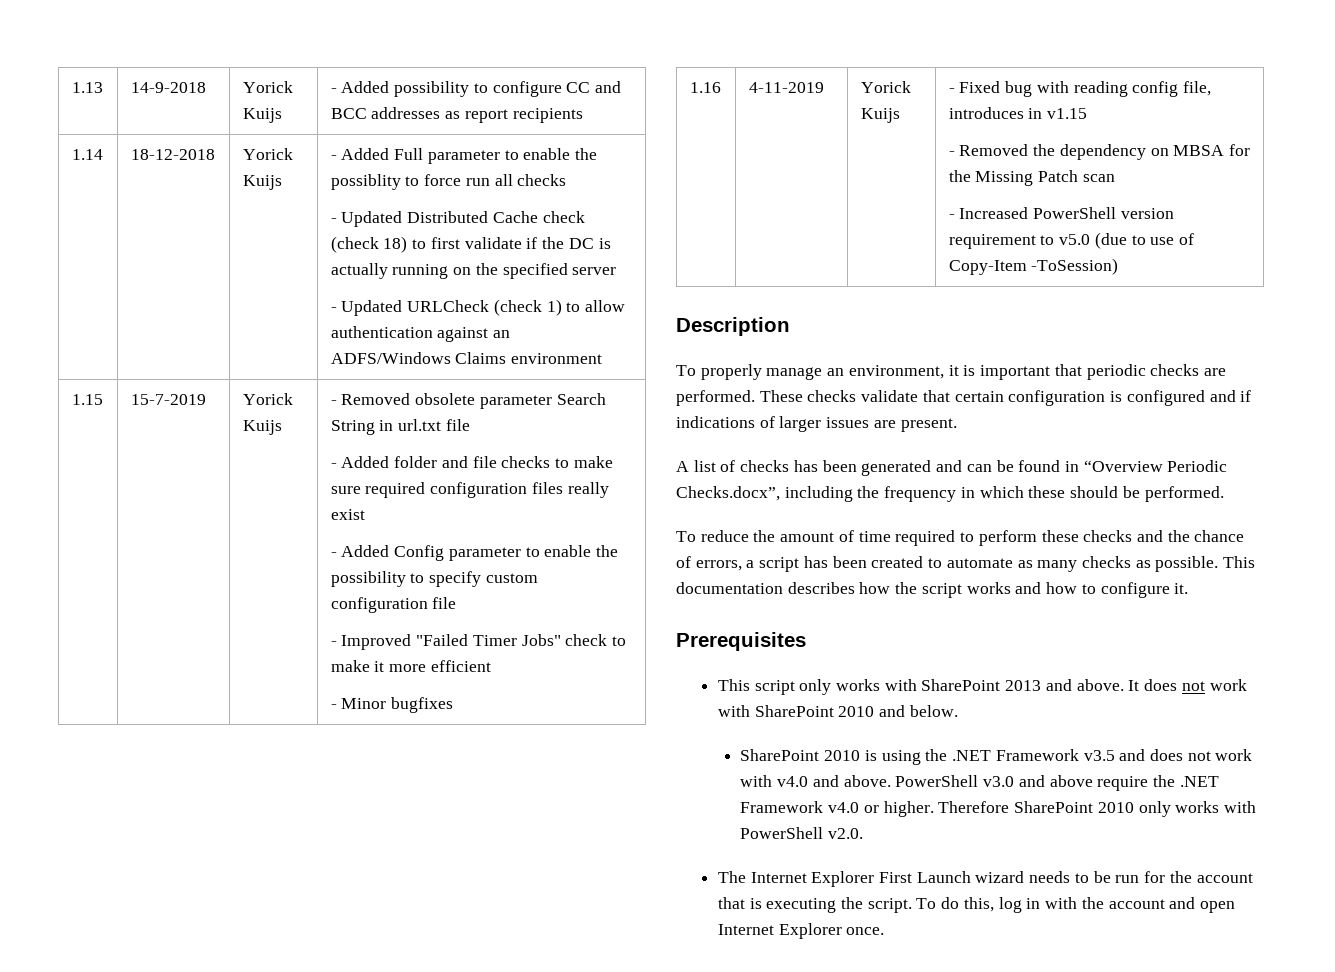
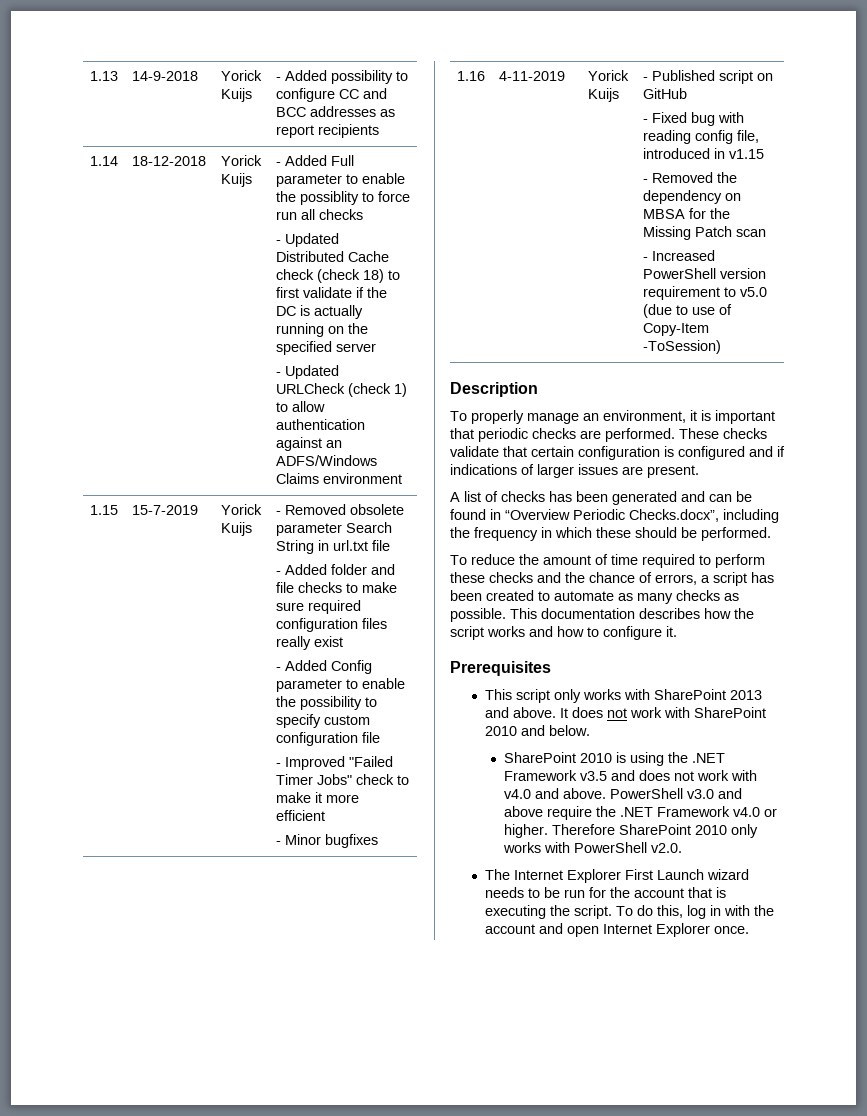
(955, 90) none -> [651,70,773,84] [642,88,687,99] [642,119,648,123] Published script on GitHub // -
[948,107,1024,119] introduces -> [642,148,710,159] introduced

